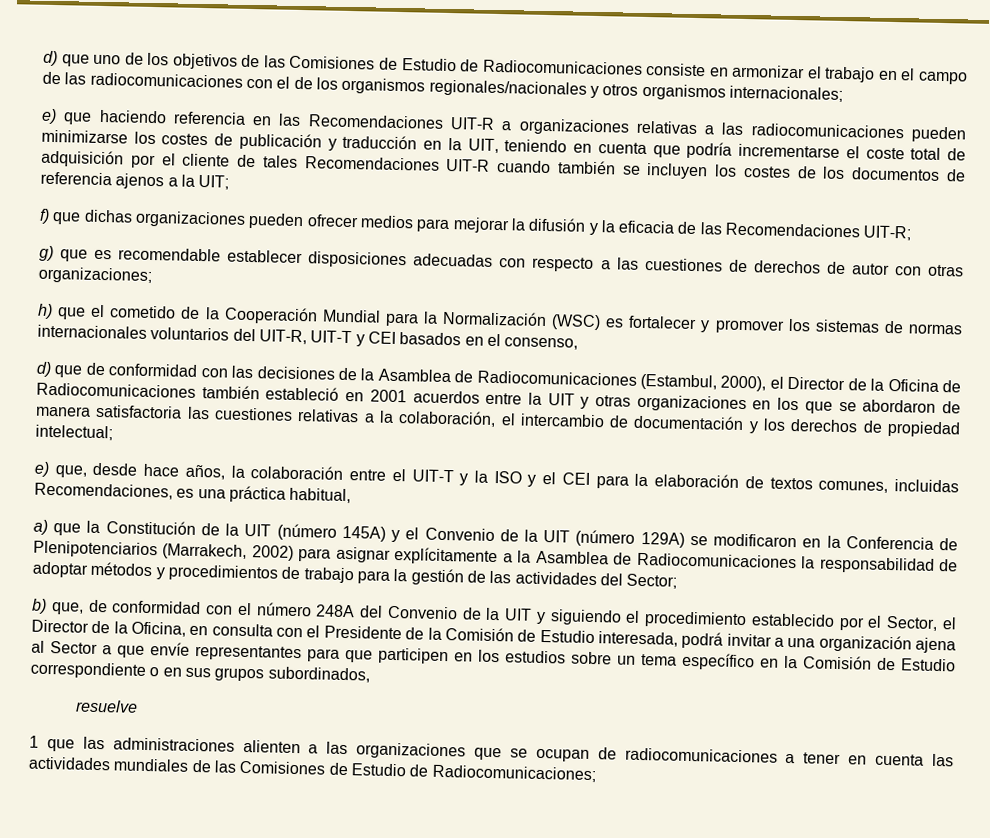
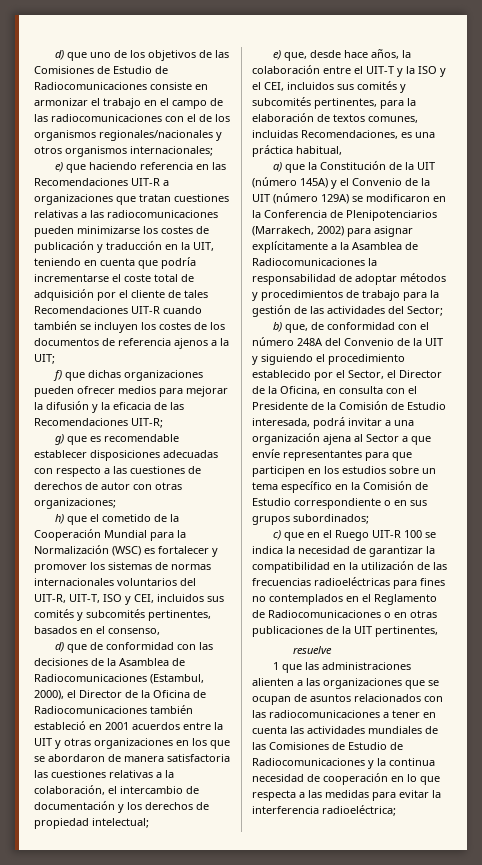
(630, 127) none -> [116,194,229,205] que tratan cuestiones
[310,330,396,347] UIT-T y CEI -> [69,594,224,605] [34,609,211,621] UIT-T, ISO y CEI, incluidos sus comités y subcomités pertinentes,
[561,472,590,485] CEI -> [264,81,406,93] [252,97,377,109] CEI, incluidos sus comités y subcomités pertinentes,
[267,666,370,683] subordinados, -> [293,514,369,524] [273,530,437,541] [252,546,435,557] [252,561,447,573] [252,577,445,589] [252,594,437,605] [252,610,437,618] [252,626,438,637] subordinados; // c) que en el Ruego UIT-R 100 se indica la necesidad de garantizar la compatibilidad en la utilización de las frecuencias radioeléctricas para fines no contemplados en el Reglamento de Radiocomunicaciones o en otras publicaciones de la UIT pertinentes,
(617, 753) none -> [310,694,443,702] [252,710,266,718] asuntos relacionados con las
[431,764,596,783] Radiocomunicaciones; -> [252,758,435,769] [252,773,440,785] [252,790,441,801] [252,805,396,816] Radiocomunicaciones y la continua necesidad de cooperación en lo que respecta a las medidas para evitar la interferencia radioeléctrica;

